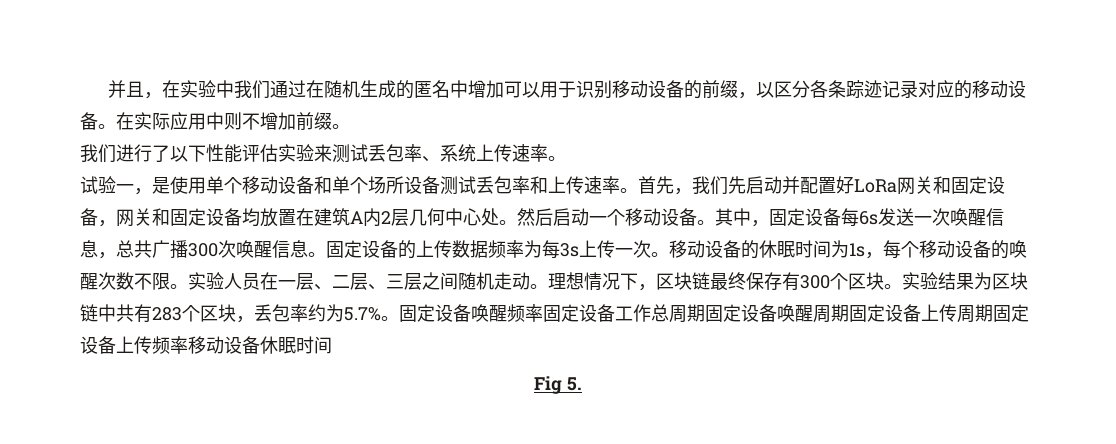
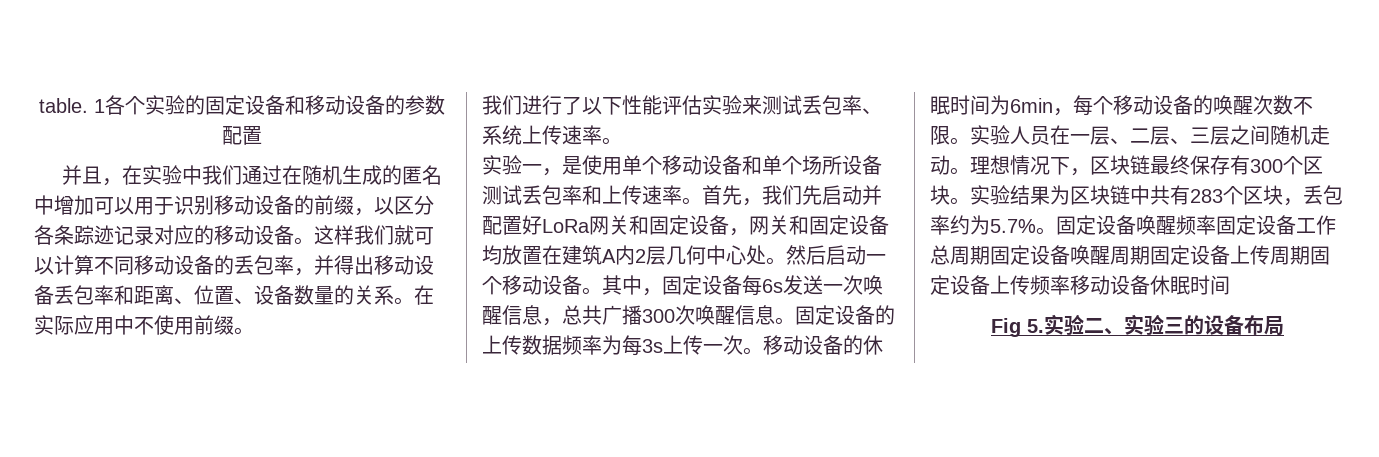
(107, 89) none -> [38,95,445,115] [221,126,262,145] table. 1各个实验的固定设备和移动设备的参数配置 //
(116, 126) none -> [314,225,434,245] [34,255,434,276] [34,285,414,305] 这样我们就可以计算不同移动设备的丢包率，并得出移动设备丢包率和距离、位置、设备数量的关系。
[224,112,296,130] 则不增加 -> [134,315,194,335] 不使用
[80,176,98,194] 试 -> [482,155,502,175] 实
[849,243,865,257] 1s -> [1010,98,1053,113] 6min
(582, 384) none -> [1044,314,1284,336] 实验二、实验三的设备布局

